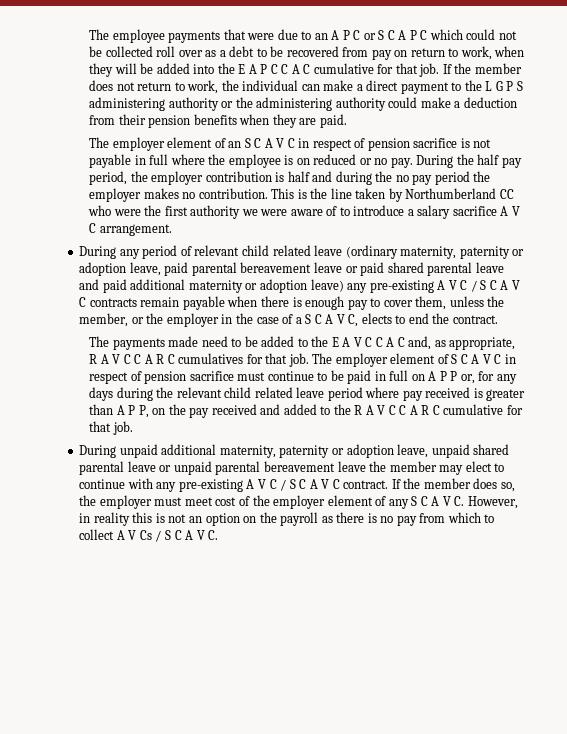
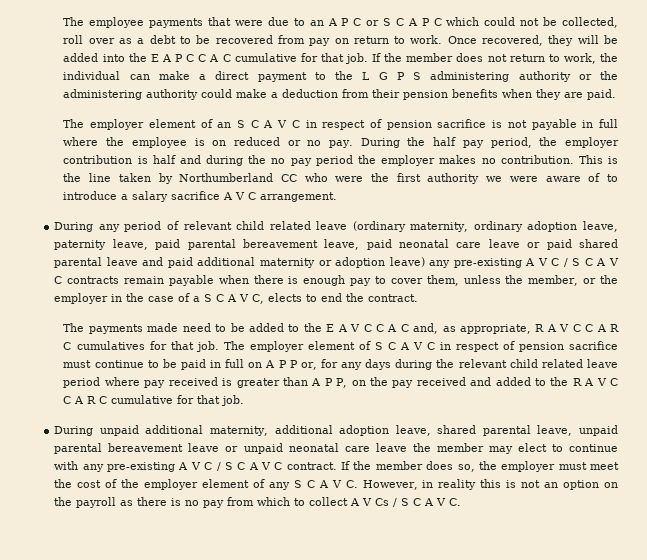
[105,46,153,57] collected -> [561,17,618,28] collected,
[460,46,525,60] work, when -> [410,35,544,46] work. Once recovered,
[459,246,525,259] [79,262,312,276] paternity or adoption leave, paid parental bereavement -> [473,221,618,232] [54,239,482,250] ordinary adoption leave, paternity leave, paid parental bereavement leave, paid neonatal care
[279,444,510,458] [79,461,125,475] paternity or adoption leave, unpaid shared parental -> [274,425,618,436] [54,443,184,454] additional adoption leave, shared parental leave, unpaid parental bereavement
[215,461,335,475] parental bereavement -> [288,443,370,452] neonatal care
(213, 501) none -> [54,479,73,488] the

